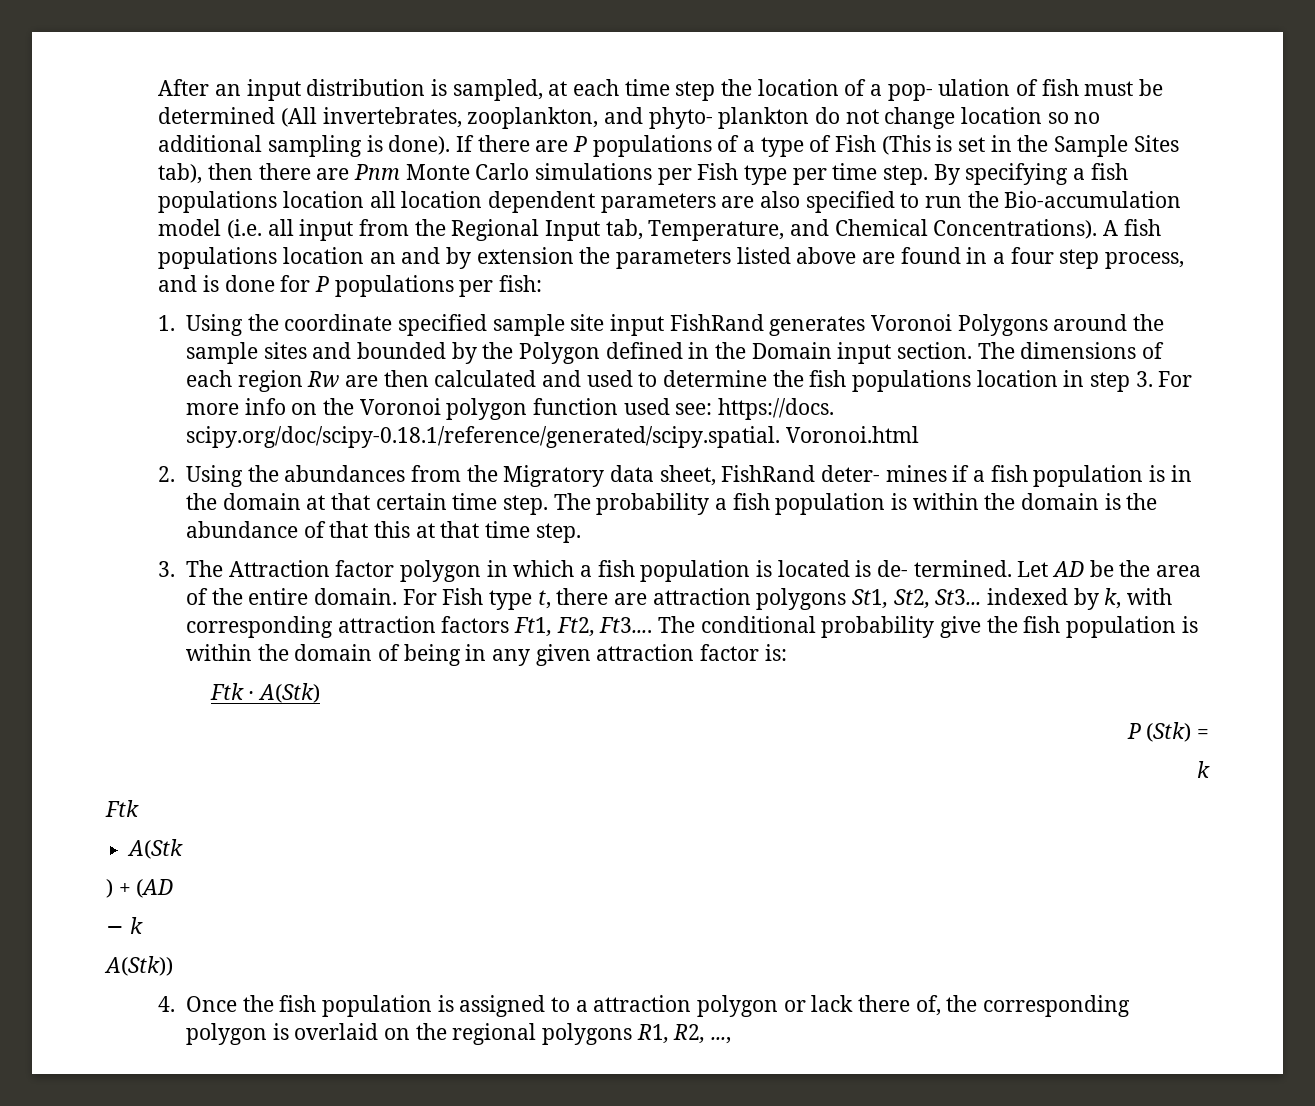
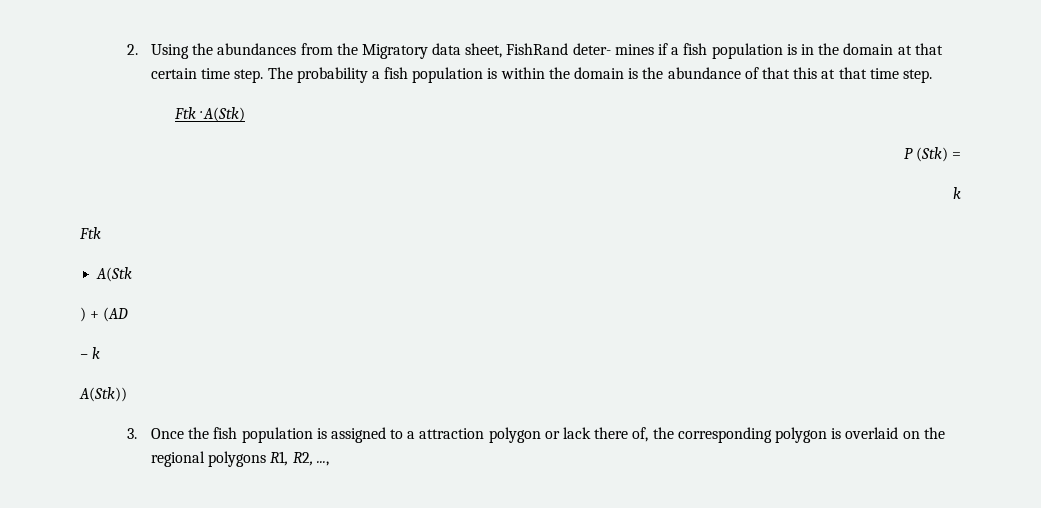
[158,79,1164,101] [158,107,1101,129] [158,135,1179,157] [158,163,1128,185] [158,191,1182,213] [158,219,1161,241] [158,247,1185,269] [158,275,543,297] [158,314,1164,336] [185,342,1164,364] [185,370,1193,392] [185,398,834,420] [185,426,919,448] After an input distribution is sampled, at each time step the location of a pop- ulation of fish must be determined (All invertebrates, zooplankton, and phyto- plankton do not change location so no additional sampling is done). If there are P populations of a type of Fish (This is set in the Sample Sites tab), then there are Pnm Monte Carlo simulations per Fish type per time step. By specifying a fish populations location all location dependent parameters are also specified to run the Bio-accumulation model (i.e. all input from the Regional Input tab, Temperature, and Chemical Concentrations). A fish populations location an and by extension the parameters listed above are found in a four step process, and is done for P populations per fish: // 1. Using the coordinate specified sample site input FishRand generates Voronoi Polygons around the sample sites and bounded by the Polygon defined in the Domain input section. The dimensions of each region Rw are then calculated and used to determine the fish populations location in step 3. For more info on the Voronoi polygon function used see: https://docs. scipy.org/doc/scipy-0.18.1/reference/generated/scipy.spatial. Voronoi.html // -> (127, 49) none
[158,560,1201,582] [185,588,1172,610] [185,616,1198,638] [185,644,787,666] // 3. The Attraction factor polygon in which a fish population is located is de- termined. Let AD be the area of the entire domain. For Fish type t, there are attraction polygons St1, St2, St3... indexed by k, with corresponding attraction factors Ft1, Ft2, Ft3.... The conditional probability give the fish population is within the domain of being in any given attraction factor is: -> (932, 76) none
[158,996,176,1012] 4. -> [127,428,138,439] 3.

